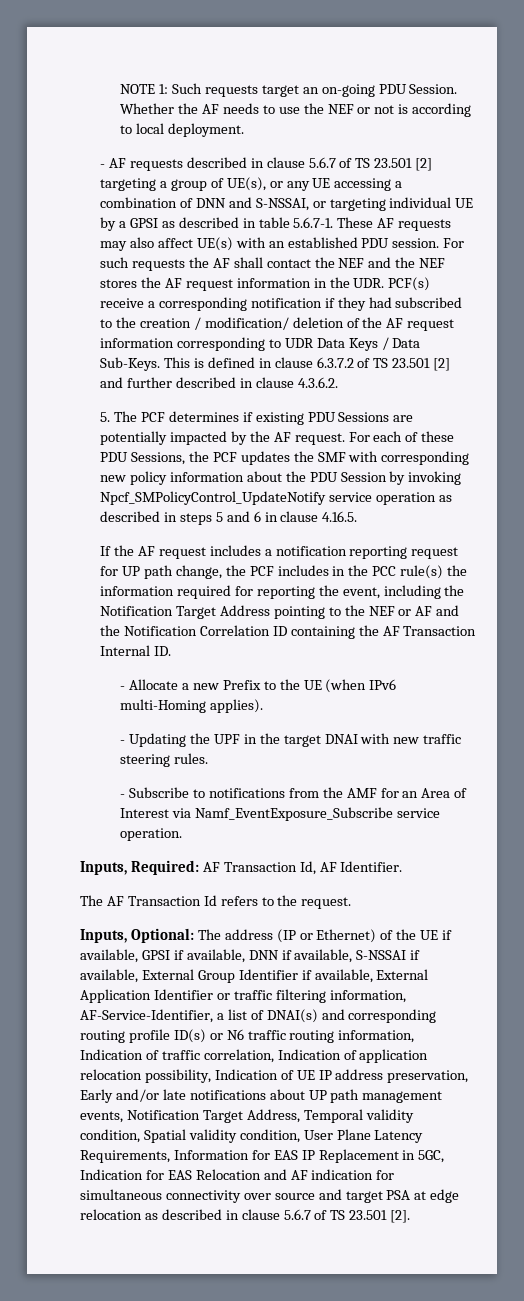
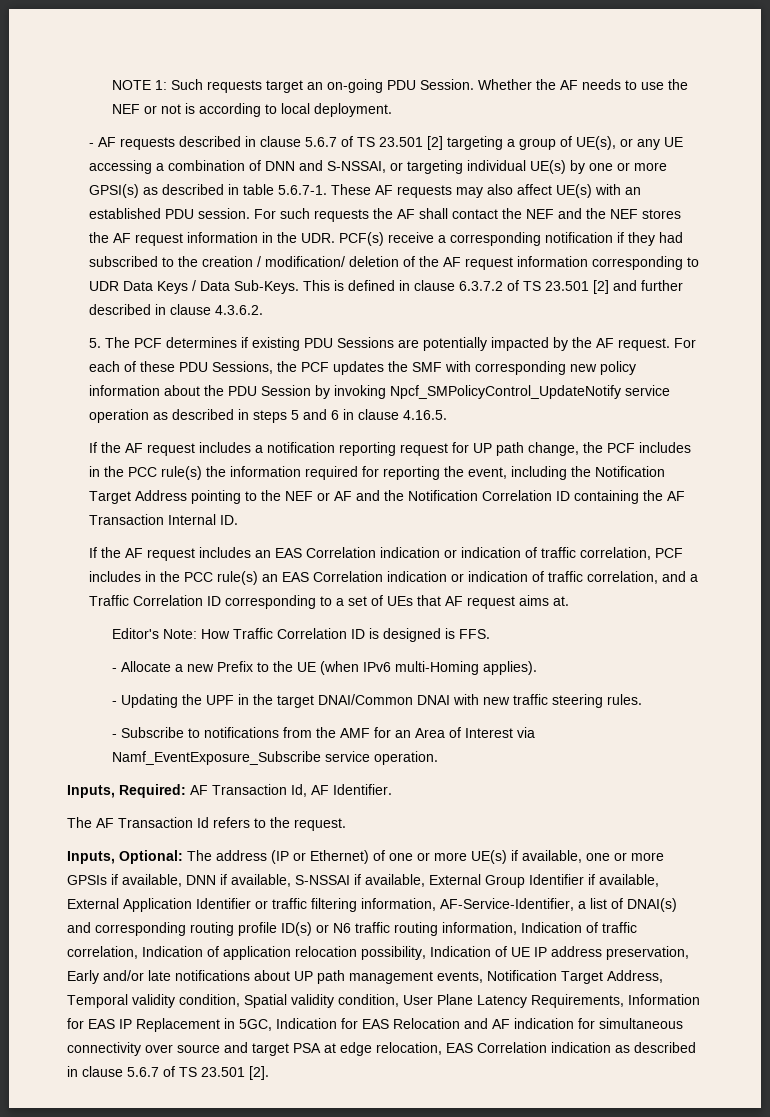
[455,198,474,208] [100,217,158,231] UE by a GPSI -> [530,160,668,174] [89,184,140,198] UE(s) by one or more GPSI(s)
(171, 651) none -> [89,547,684,561] [89,571,699,585] [89,595,570,609] [111,628,490,642] // If the AF request includes an EAS Correlation indication or indication of traffic correlation, PCF includes in the PCC rule(s) an EAS Correlation indication or indication of traffic correlation, and a Traffic Correlation ID corresponding to a set of UEs that AF request aims at. // Editor's Note: How Traffic Correlation ID is designed is FFS.
(321, 741) none -> [317,694,413,705] DNAI/Common
[396,929,453,940] [80,949,170,963] the UE if available, GPSI -> [389,850,664,864] [67,875,107,885] one or more UE(s) if available, one or more GPSIs
[80,1209,142,1220] relocation -> [376,1042,611,1055] relocation, EAS Correlation indication

